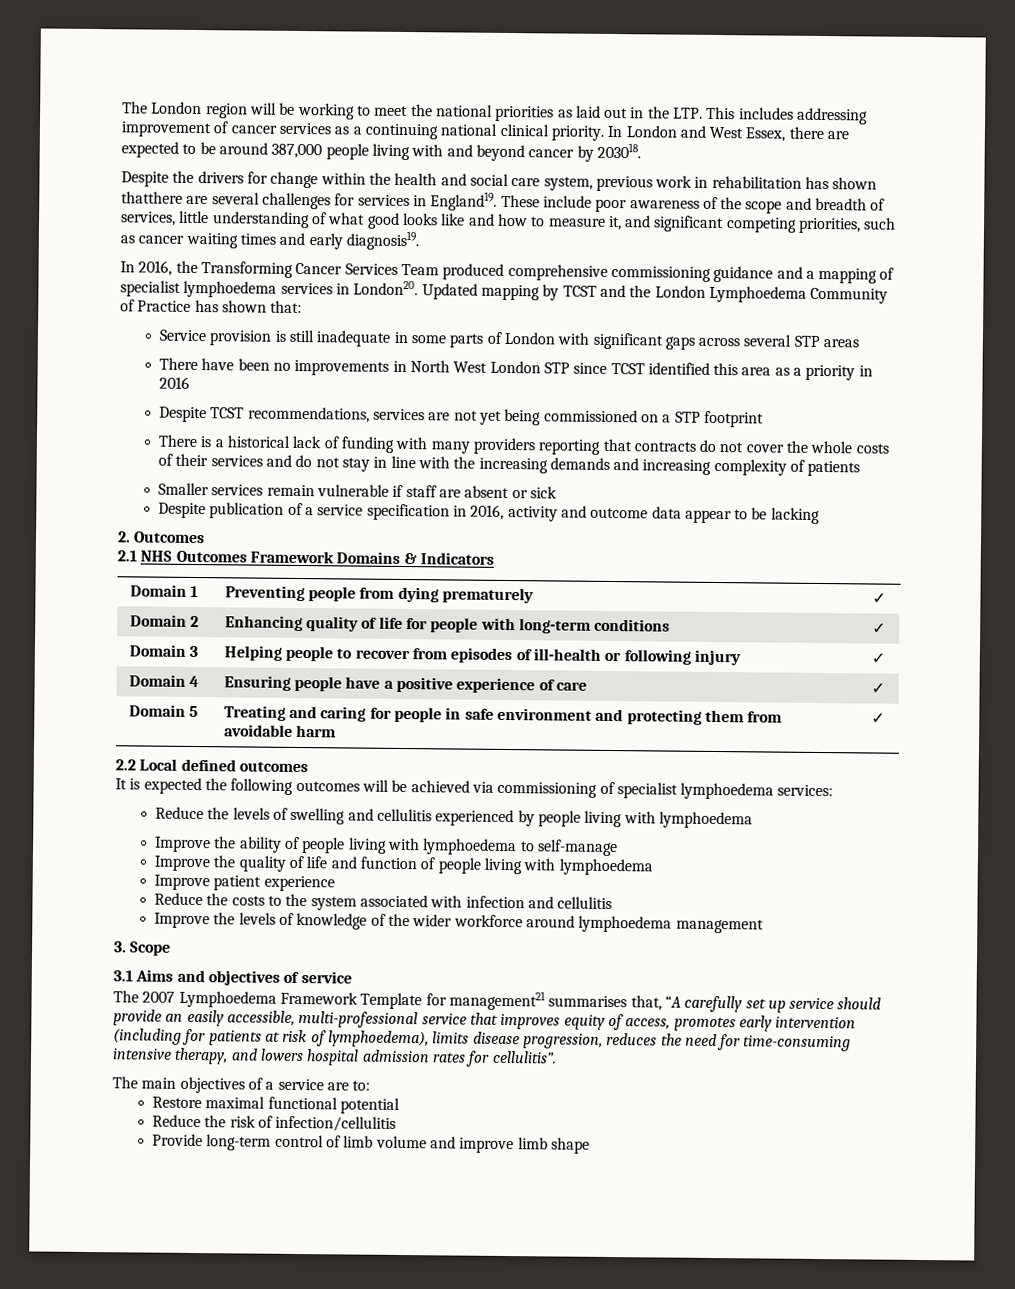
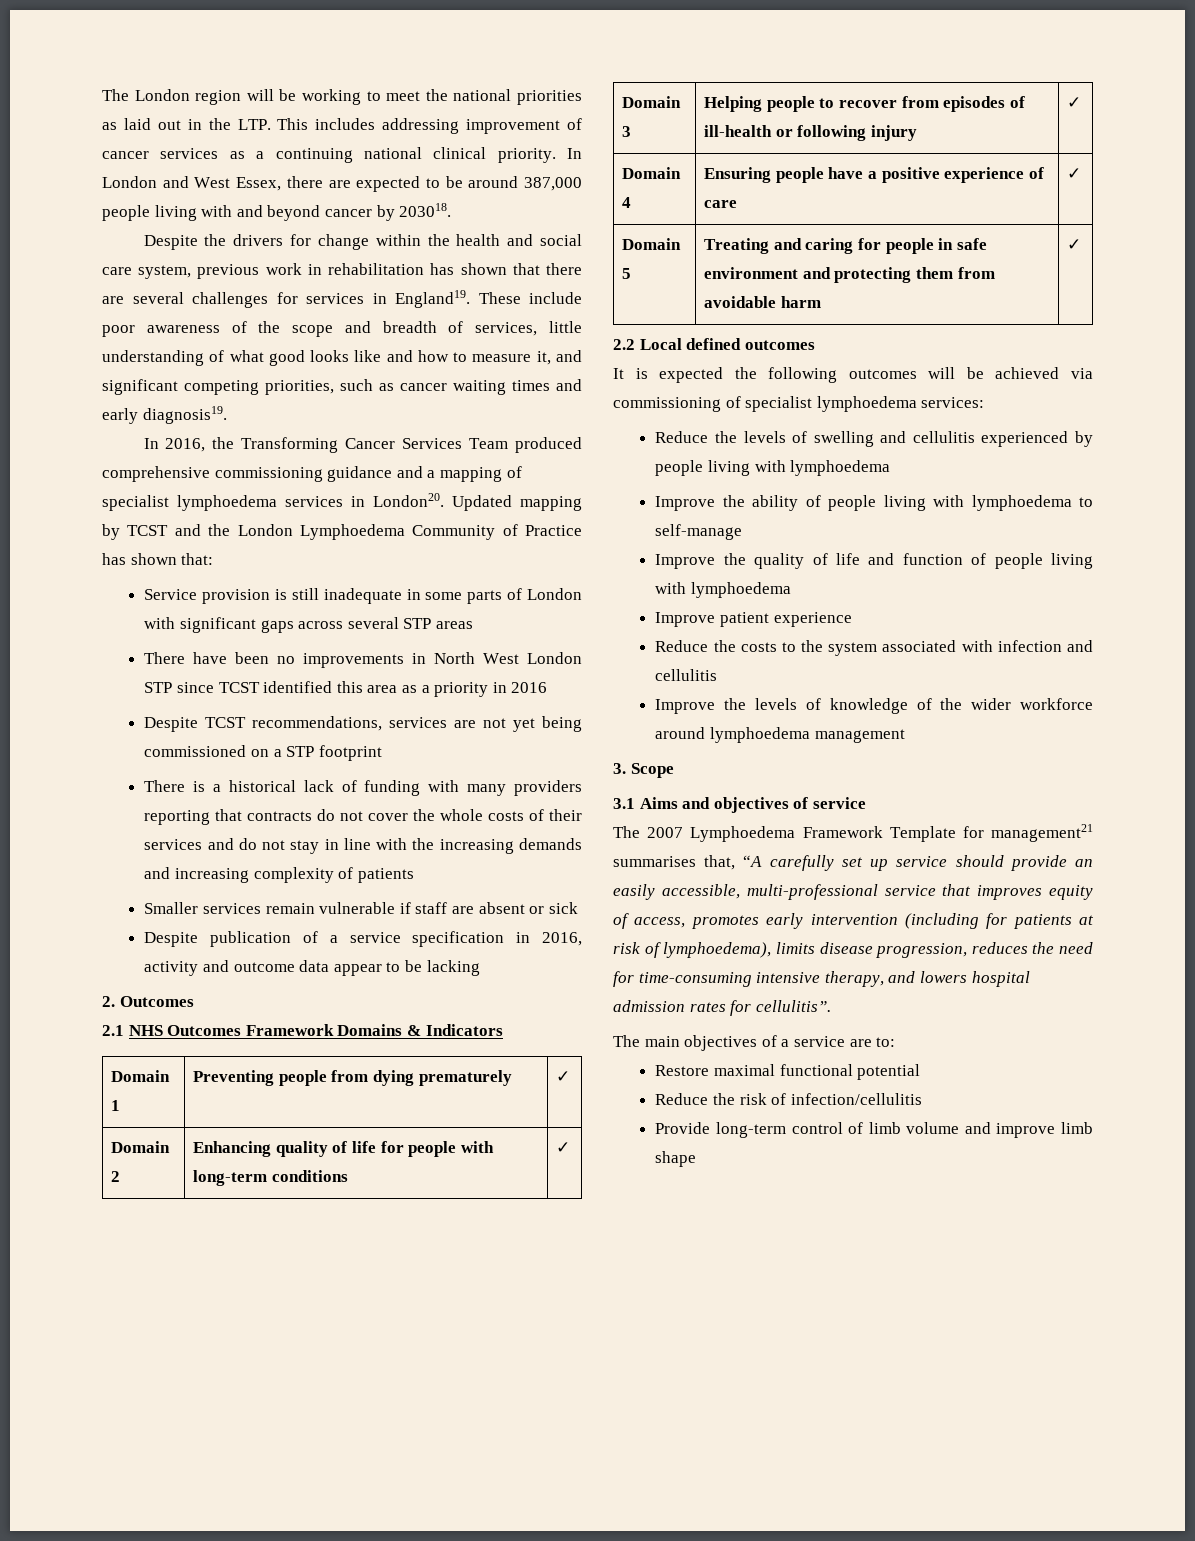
[121,191,183,204] thatthere -> [512,263,582,275] that there

